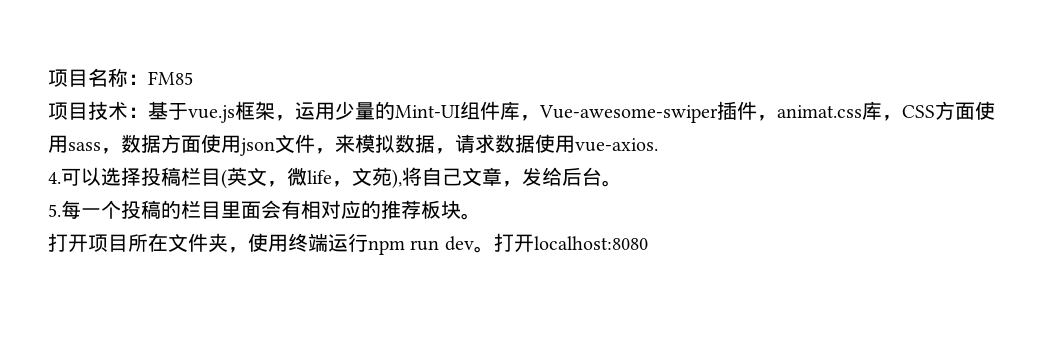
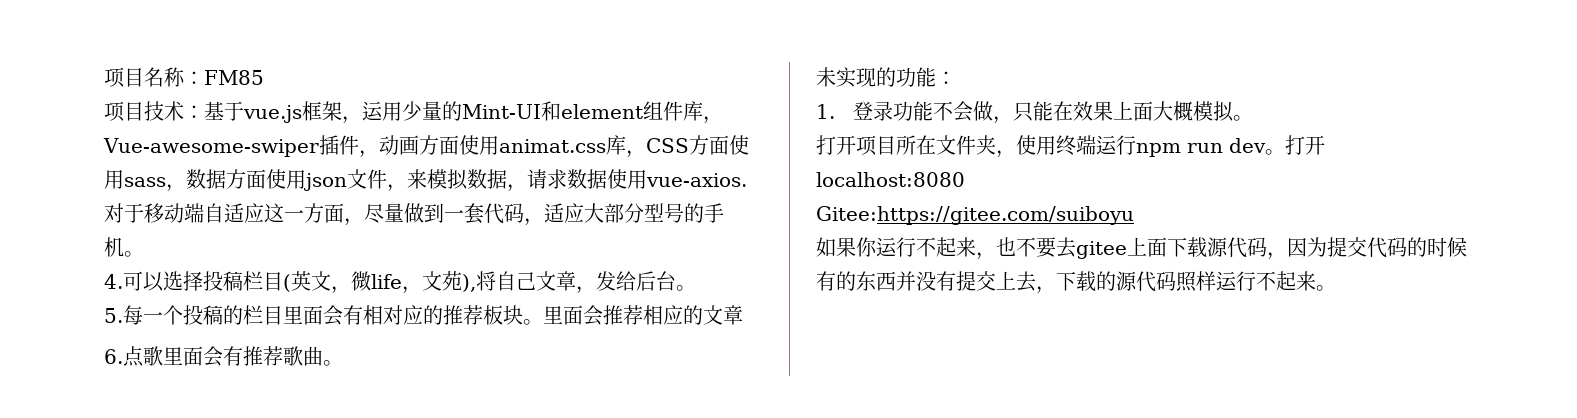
(460, 111) none -> [541,101,643,121] 和element
(777, 118) none -> [378,135,499,155] 动画方面使用
(658, 145) none -> [104,203,724,226] [104,237,144,257] 对于移动端自适应这一方面，尽量做到一套代码，适应大部分型号的手机。
(481, 216) none -> [543,305,743,326] [104,346,343,367] [816,67,956,88] [816,101,1254,124] 里面会推荐相应的文章 // 6.点歌里面会有推荐歌曲。 // 未实现的功能： // 1.登录功能不会做，只能在效果上面大概模拟。
(648, 243) none -> [816,206,1134,225] [816,237,1467,260] [816,271,1336,294] // Gitee:https://gitee.com/suiboyu // 如果你运行不起来，也不要去gitee上面下载源代码，因为提交代码的时候有的东西并没有提交上去，下载的源代码照样运行不起来。

